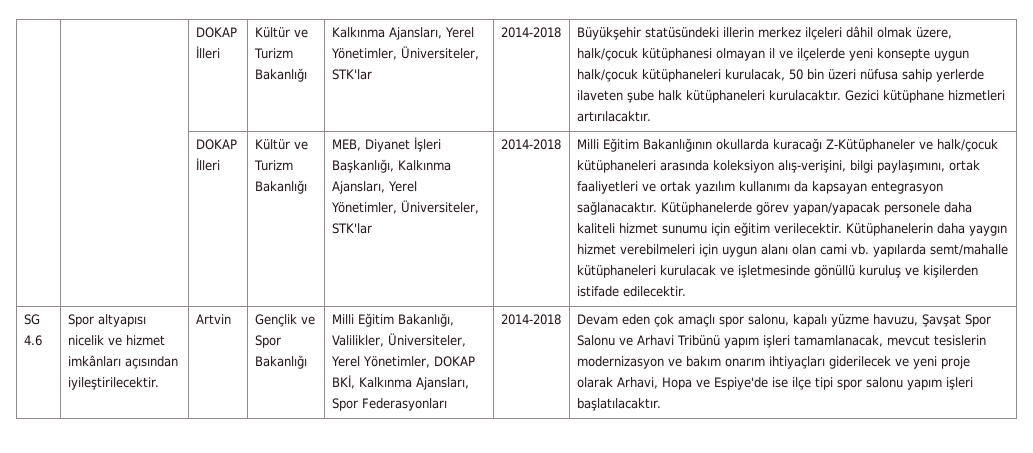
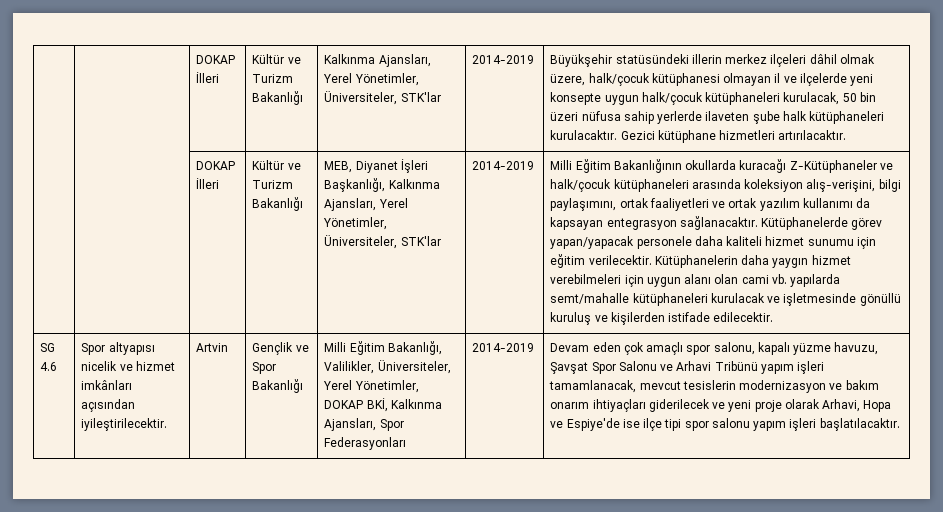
[500,27,561,38] 2014-2018 -> [472,55,535,64] 2014-2019
[500,139,561,150] 2014-2018 -> [472,161,535,170] 2014-2019
[500,314,561,325] 2014-2018 -> [472,343,535,352] 2014-2019

